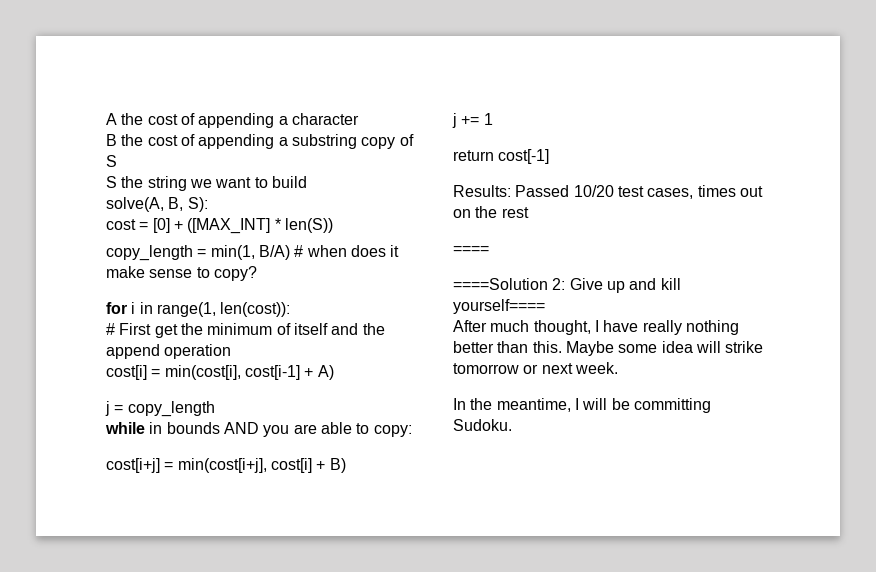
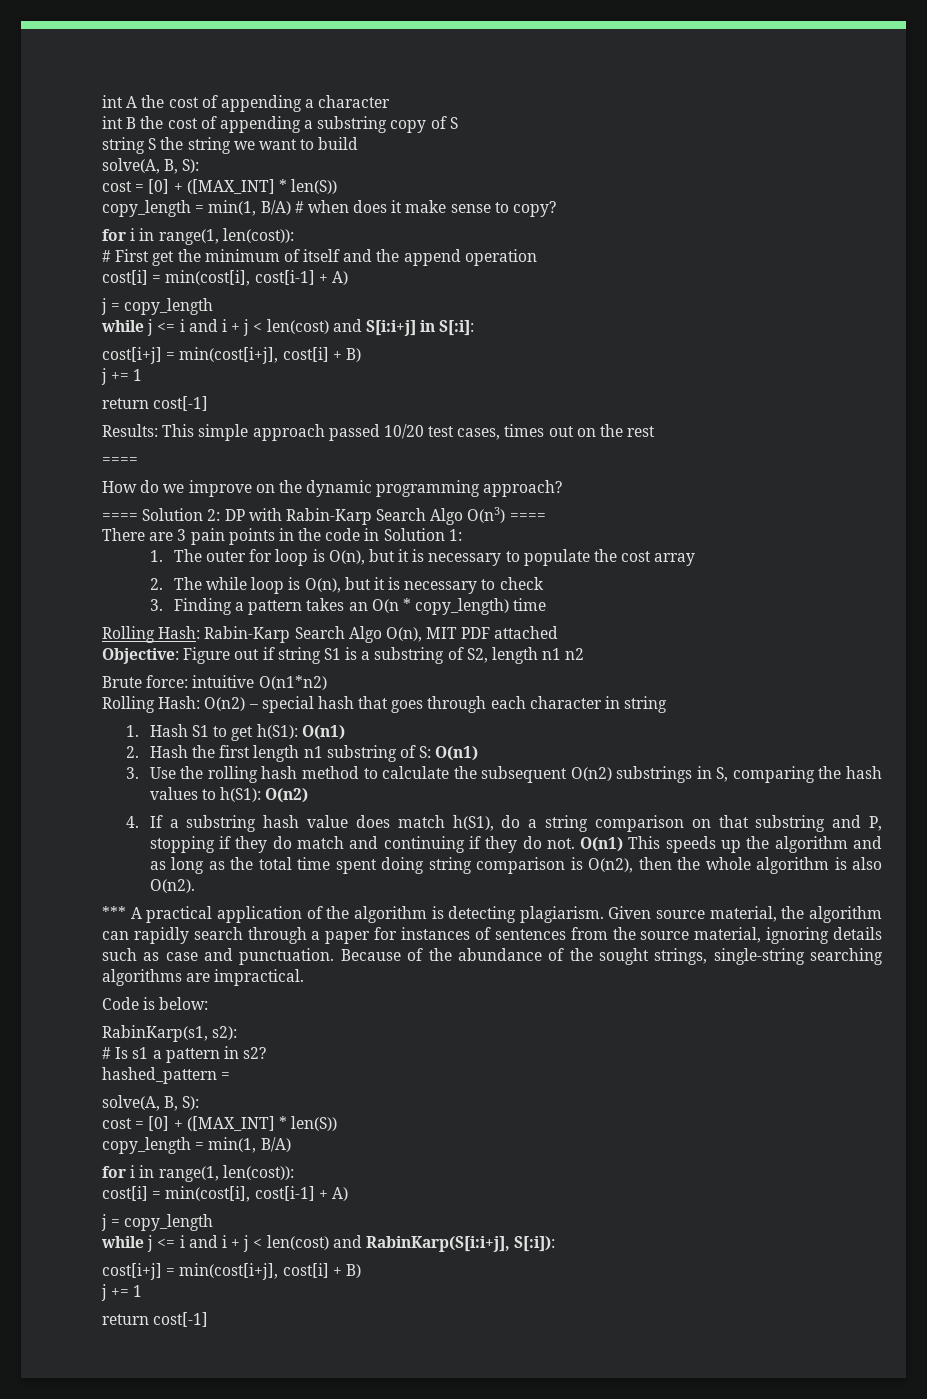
(106, 119) none -> [102,95,123,108] int
(359, 119) none -> [102,116,123,129] int
(117, 161) none -> [102,137,145,154] string
[149,422,412,437] in bounds AND you are able to copy: -> [147,319,475,336] j <= i and i + j < len(cost) and S[i:i+j] in S[:i]:
[515,185,570,197] Passed -> [162,424,380,441] This simple approach passed
[453,278,681,293] [453,299,545,314] [453,320,739,335] [453,341,764,356] [453,362,618,374] [453,398,711,413] [453,419,512,431] ====Solution 2: Give up and kill yourself==== // After much thought, I have really nothing better than this. Maybe some idea will strike tomorrow or next week. // In the meantime, I will be committing Sudoku. -> [102,480,563,497] [102,507,546,525] [102,528,462,545] [149,549,696,566] [149,577,544,594] [149,598,547,615] [102,626,559,643] [102,647,585,664] [102,675,327,690] [102,696,668,713] [125,724,345,741] [125,745,479,762] [125,766,882,783] [149,787,309,803] [125,815,883,832] [149,836,882,853] [149,857,883,874] [149,879,195,893] [102,906,882,923] [102,927,883,944] [102,948,883,965] [102,969,305,986] [102,997,209,1010] [102,1025,238,1042] [102,1046,267,1063] [102,1067,231,1084] [102,1095,200,1111] [102,1116,338,1131] [102,1137,291,1154] [102,1165,294,1182] [102,1186,348,1202] [101,1214,214,1231] [101,1235,556,1252] [102,1263,361,1280] [101,1284,143,1301] [102,1312,209,1327] How do we improve on the dynamic programming approach? // ==== Solution 2: DP with Rabin-Karp Search Algo O(n3) ==== // There are 3 pain points in the code in Solution 1: // 1. The outer for loop is O(n), but it is necessary to populate the cost array // 2. The while loop is O(n), but it is necessary to check // 3. Finding a pattern takes an O(n * copy_length) time // Rolling Hash: Rabin-Karp Search Algo O(n), MIT PDF attached // Objective: Figure out if string S1 is a substring of S2, length n1 n2 // Brute force: intuitive O(n1*n2) // Rolling Hash: O(n2) – special hash that goes through each character in string // 1. Hash S1 to get h(S1): O(n1) // 2. Hash the first length n1 substring of S: O(n1) // 3. Use the rolling hash method to calculate the subsequent O(n2) substrings in S, comparing the hash values to h(S1): O(n2) // 4. If a substring hash value does match h(S1), do a string comparison on that substring and P, stopping if they do match and continuing if they do not. O(n1) This speeds up the algorithm and as long as the total time spent doing string comparison is O(n2), then the whole algorithm is also O(n2). // *** A practical application of the algorithm is detecting plagiarism. Given source material, the algorithm can rapidly search through a paper for instances of sentences from the source material, ignoring details such as case and punctuation. Because of the abundance of the sought strings, single-string searching algorithms are impractical. // Code is below: // RabinKarp(s1, s2): // # Is s1 a pattern in s2? // hashed_pattern = // solve(A, B, S): // cost = [0] + ([MAX_INT] * len(S)) // copy_length = min(1, B/A) // for i in range(1, len(cost)): // cost[i] = min(cost[i], cost[i-1] + A) // j = copy_length // while j <= i and i + j < len(cost) and RabinKarp(S[i:i+j], S[:i]): // cost[i+j] = min(cost[i+j], cost[i] + B) // j += 1 // return cost[-1]

